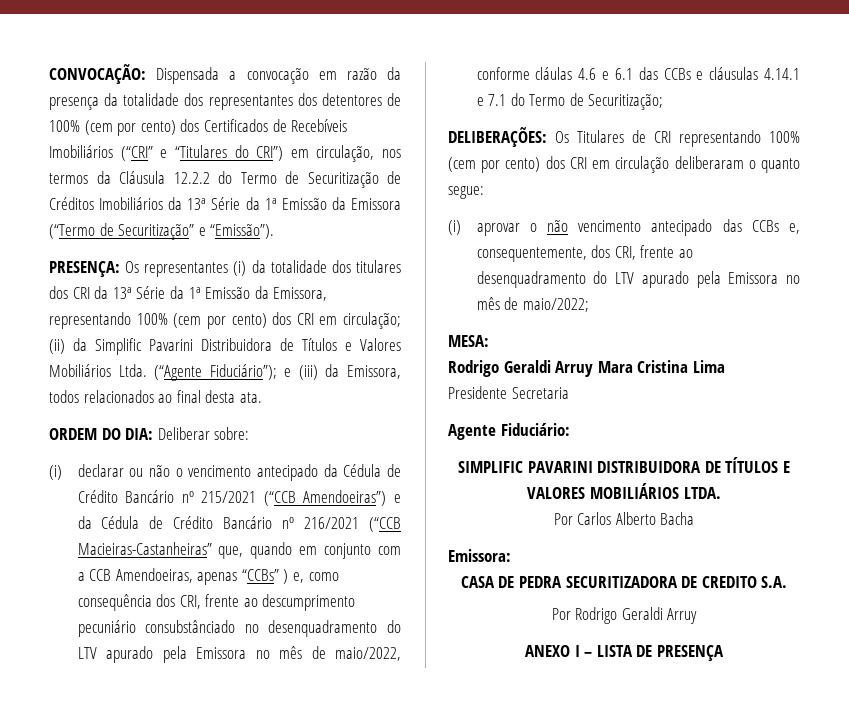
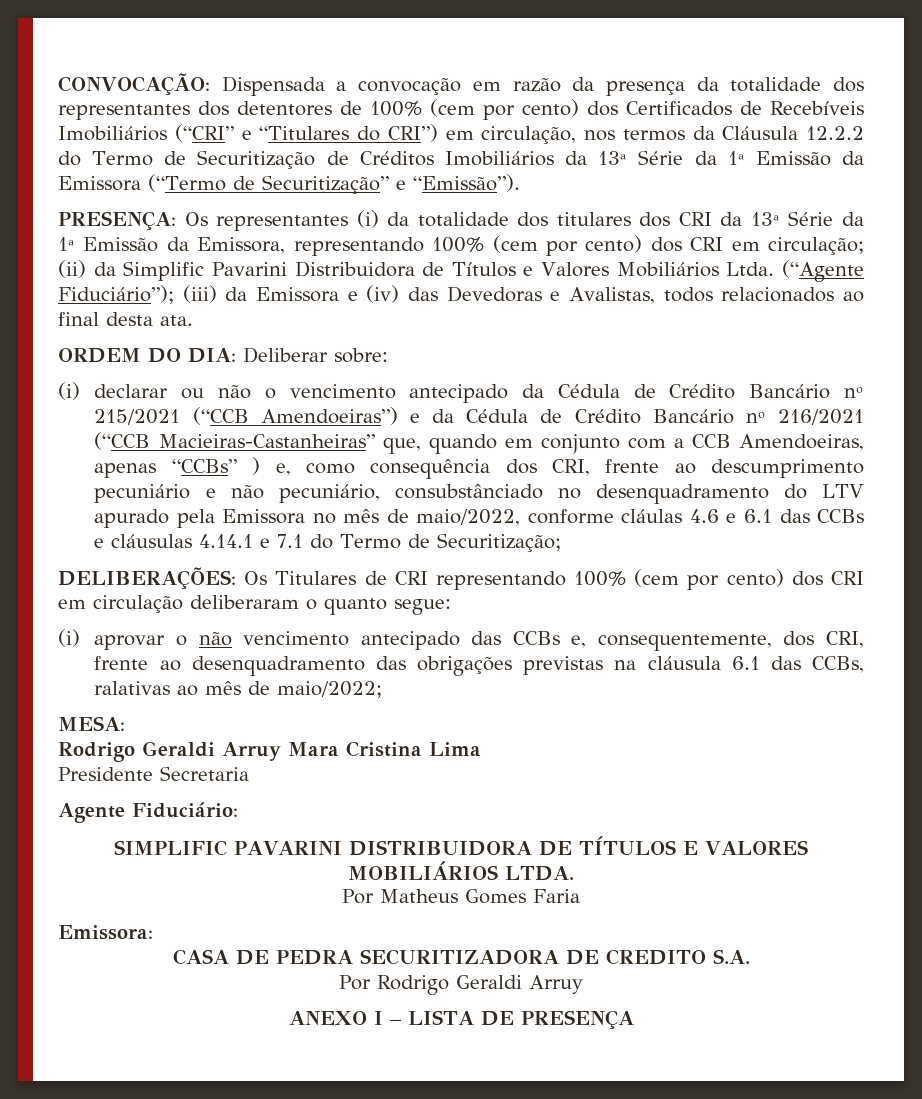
[284,368,292,377] e -> (174, 294) none
[347,365,401,379] Emissora, -> [256,285,656,304] Emissora e (iv) das Devedoras e Avalistas,
(136, 628) none -> [205,484,380,503] e não pecuniário,
[593,271,800,288] do LTV apurado pela Emissora no -> [375,656,865,676] [94,681,199,696] das obrigações previstas na cláusula 6.1 das CCBs, ralativas ao
[577,512,695,525] Carlos Alberto Bacha -> [379,889,580,904] Matheus Gomes Faria

